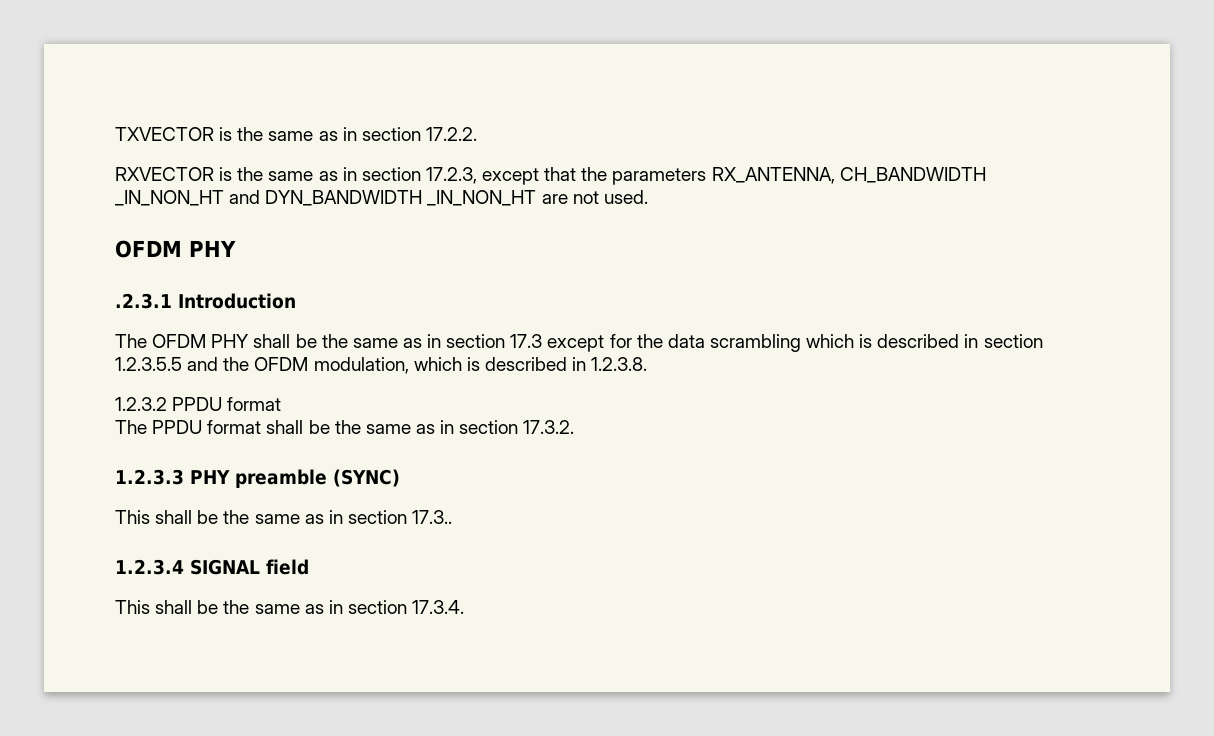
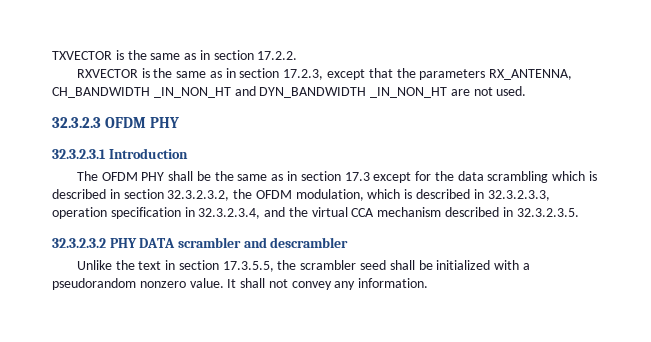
(648, 197) none -> [52,117,101,128] 32.3.2.3
[115,293,172,309] .2.3.1 -> [52,149,106,159] 32.3.2.3.1
[115,357,219,371] 1.2.3.5.5 and -> [167,190,230,201] 32.3.2.3.2,
[591,357,648,371] [115,397,282,411] [115,420,575,434] [115,469,400,488] [115,510,453,524] [115,559,309,575] [115,600,465,614] 1.2.3.8. // 1.2.3.2 PPDU format // The PPDU format shall be the same as in section 17.3.2. // 1.2.3.3 PHY preamble (SYNC) // This shall be the same as in section 17.3.. // 1.2.3.4 SIGNAL field // This shall be the same as in section 17.3.4. -> [487,190,550,201] [52,207,579,219] [52,237,349,248] [76,260,530,272] [52,278,429,290] 32.3.2.3.3, operation specification in 32.3.2.3.4, and the virtual CCA mechanism described in 32.3.2.3.5. // 32.3.2.3.2 PHY DATA scrambler and descrambler // Unlike the text in section 17.3.5.5, the scrambler seed shall be initialized with a pseudorandom nonzero value. It shall not convey any information.

